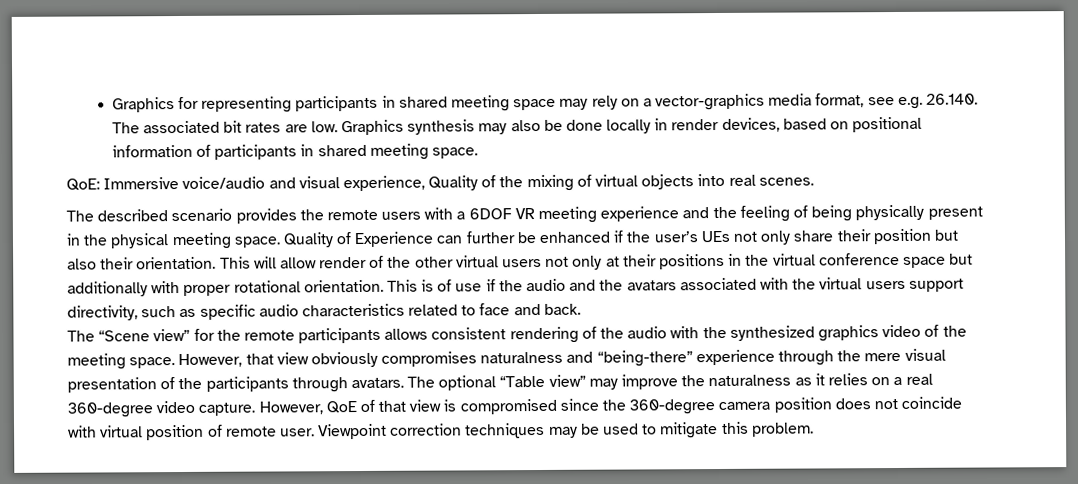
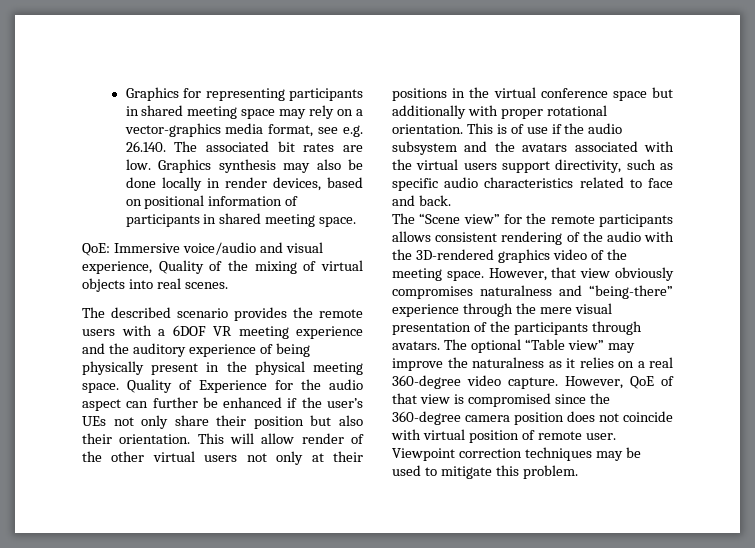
[739,205,790,222] feeling -> [132,343,256,357] auditory experience
(435, 239) none -> [275,379,363,390] [82,399,121,411] for the audio aspect
(567, 285) none -> [392,141,457,155] subsystem
[729,325,815,341] synthesized -> [415,249,494,260] 3D-rendered

